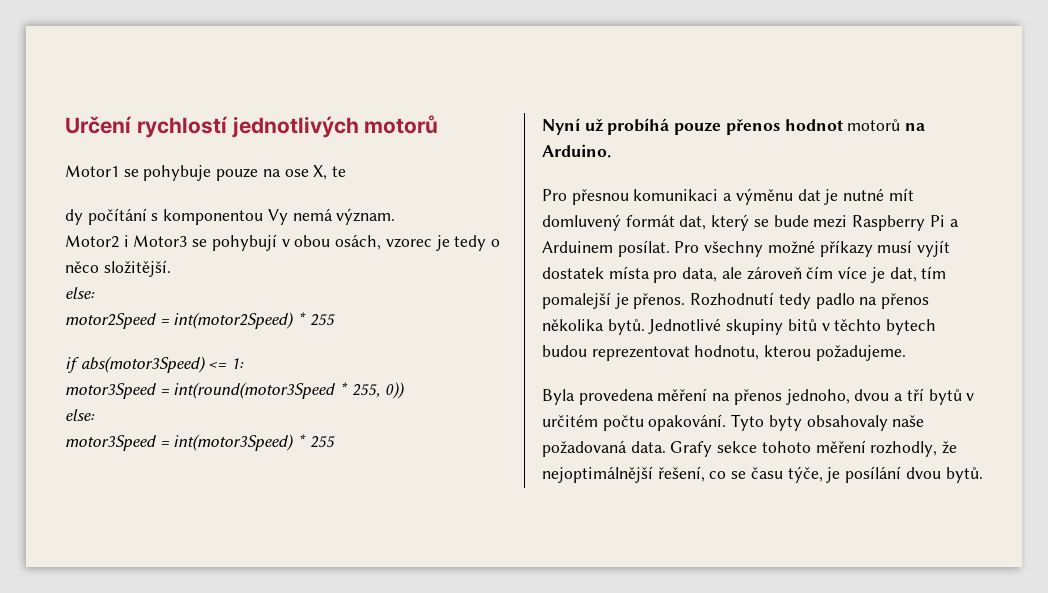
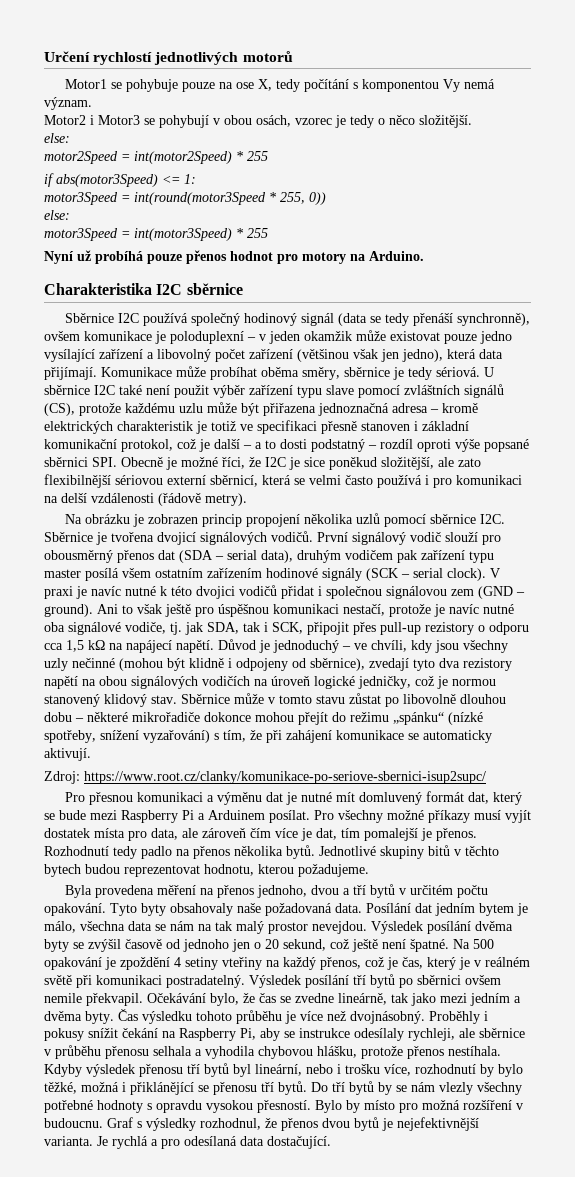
[332,166,347,177] [65,209,83,225] te // dy -> [275,79,300,92] tedy
[847,119,901,131] motorů -> [277,252,346,264] pro motory
(611, 151) none -> [44,283,243,295] [64,313,530,326] [44,330,512,344] [44,349,503,362] [44,366,494,380] [44,384,504,398] [44,402,478,416] [44,420,469,434] [44,439,529,452] [44,457,481,470] [44,474,522,488] [44,493,247,506] [64,513,505,527] [44,531,501,545] [44,550,494,563] [44,568,500,581] [44,585,525,599] [44,604,514,617] [44,622,529,635] [44,639,508,653] [44,658,512,671] [44,676,496,689] [44,693,506,707] [44,712,483,725] [44,730,492,743] [44,748,91,761] [44,771,486,784] // Charakteristika I2C sběrnice // Sběrnice I2C používá společný hodinový signál (data se tedy přenáší synchronně), ovšem komunikace je poloduplexní – v jeden okamžik může existovat pouze jedno vysílající zařízení a libovolný počet zařízení (většinou však jen jedno), která data přijímají. Komunikace může probíhat oběma směry, sběrnice je tedy sériová. U sběrnice I2C také není použit výběr zařízení typu slave pomocí zvláštních signálů (CS), protože každému uzlu může být přiřazena jednoznačná adresa – kromě elektrických charakteristik je totiž ve specifikaci přesně stanoven i základní komunikační protokol, což je další – a to dosti podstatný – rozdíl oproti výše popsané sběrnici SPI. Obecně je možné říci, že I2C je sice poněkud složitější, ale zato flexibilnější sériovou externí sběrnicí, která se velmi často používá i pro komunikaci na delší vzdálenosti (řádově metry). // Na obrázku je zobrazen princip propojení několika uzlů pomocí sběrnice I2C. Sběrnice je tvořena dvojicí signálových vodičů. První signálový vodič slouží pro obousměrný přenos dat (SDA – serial data), druhým vodičem pak zařízení typu master posílá všem ostatním zařízením hodinové signály (SCK – serial clock). V praxi je navíc nutné k této dvojici vodičů přidat i společnou signálovou zem (GND – ground). Ani to však ještě pro úspěšnou komunikaci nestačí, protože je navíc nutné oba signálové vodiče, tj. jak SDA, tak i SCK, připojit přes pull-up rezistory o odporu cca 1,5 kΩ na napájecí napětí. Důvod je jednoduchý – ve chvíli, kdy jsou všechny uzly nečinné (mohou být klidně i odpojeny od sběrnice), zvedají tyto dva rezistory napětí na obou signálových vodičích na úroveň logické jedničky, což je normou stanovený klidový stav. Sběrnice může v tomto stavu zůstat po libovolně dlouhou dobu – některé mikrořadiče dokonce mohou přejít do režimu „spánku“ (nízké spotřeby, snížení vyzařování) s tím, že při zahájení komunikace se automaticky aktivují. // Zdroj: https://www.root.cz/clanky/komunikace-po-seriove-sbernici-isup2supc/
[670,440,958,457] [542,466,983,483] Grafy sekce tohoto měření rozhodly, že nejoptimálnější řešení, co se času týče, je posílání dvou bytů. -> [366,903,528,916] [44,921,513,934] [44,939,494,952] [44,957,530,970] [44,974,501,988] [44,993,521,1006] [44,1009,488,1024] [44,1028,525,1041] [44,1045,501,1059] [44,1063,523,1077] [44,1081,522,1095] [44,1100,523,1113] [44,1117,479,1131] [44,1136,331,1149] Posílání dat jedním bytem je málo, všechna data se nám na tak malý prostor nevejdou. Výsledek posílání dvěma byty se zvýšil časově od jednoho jen o 20 sekund, což ještě není špatné. Na 500 opakování je zpoždění 4 setiny vteřiny na každý přenos, což je čas, který je v reálném světě při komunikaci postradatelný. Výsledek posílání tří bytů po sběrnici ovšem nemile překvapil. Očekávání bylo, že čas se zvedne lineárně, tak jako mezi jedním a dvěma byty. Čas výsledku tohoto průběhu je více než dvojnásobný. Proběhly i pokusy snížit čekání na Raspberry Pi, aby se instrukce odesílaly rychleji, ale sběrnice v průběhu přenosu selhala a vyhodila chybovou hlášku, protože přenos nestíhala. Kdyby výsledek přenosu tří bytů byl lineární, nebo i trošku více, rozhodnutí by bylo těžké, možná i přiklánějící se přenosu tří bytů. Do tří bytů by se nám vlezly všechny potřebné hodnoty s opravdu vysokou přesností. Bylo by místo pro možná rozšíření v budoucnu. Graf s výsledky rozhodnul, že přenos dvou bytů je nejefektivnější varianta. Je rychlá a pro odesílaná data dostačující.

